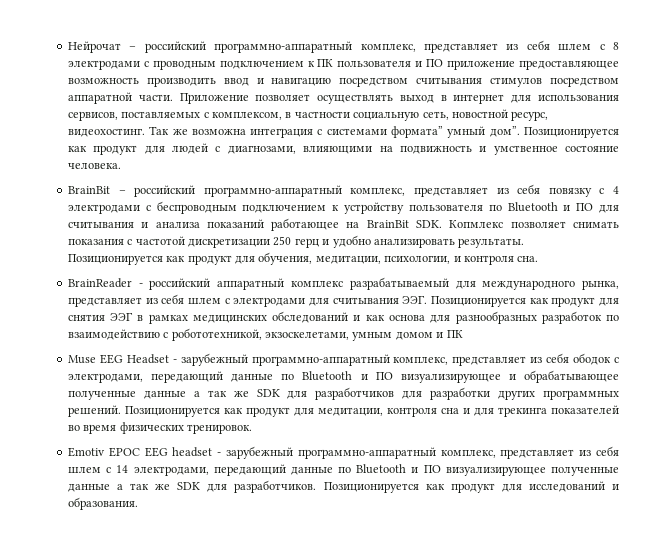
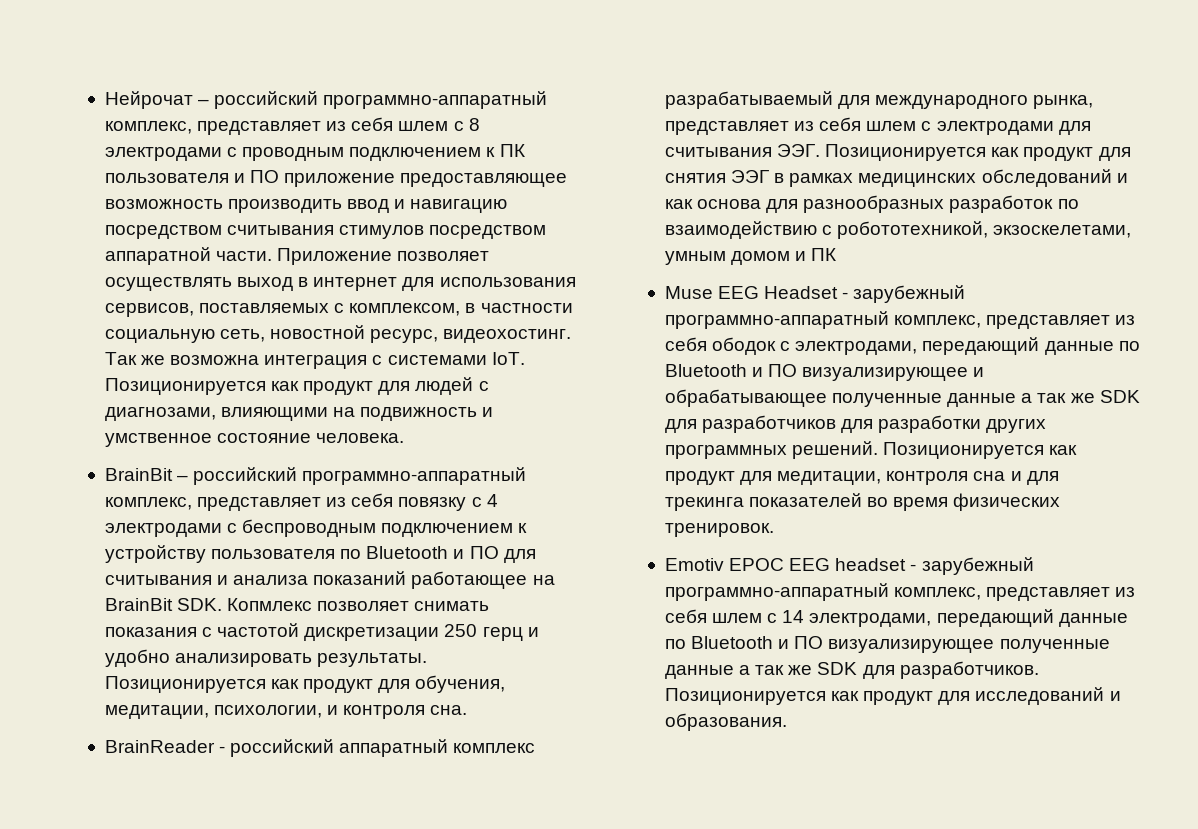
[391,126,520,138] формата” умный дом”. -> [491,352,525,365] IoT.

